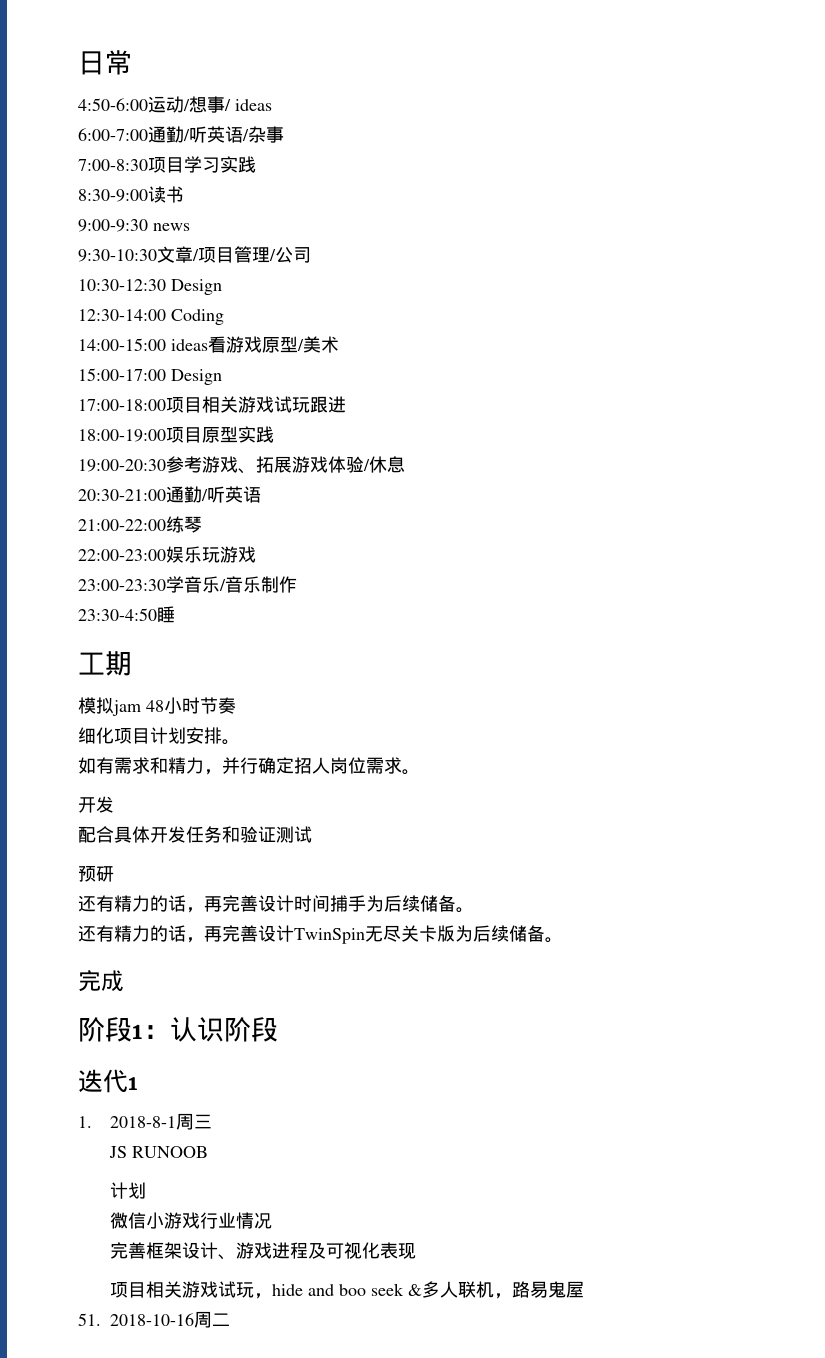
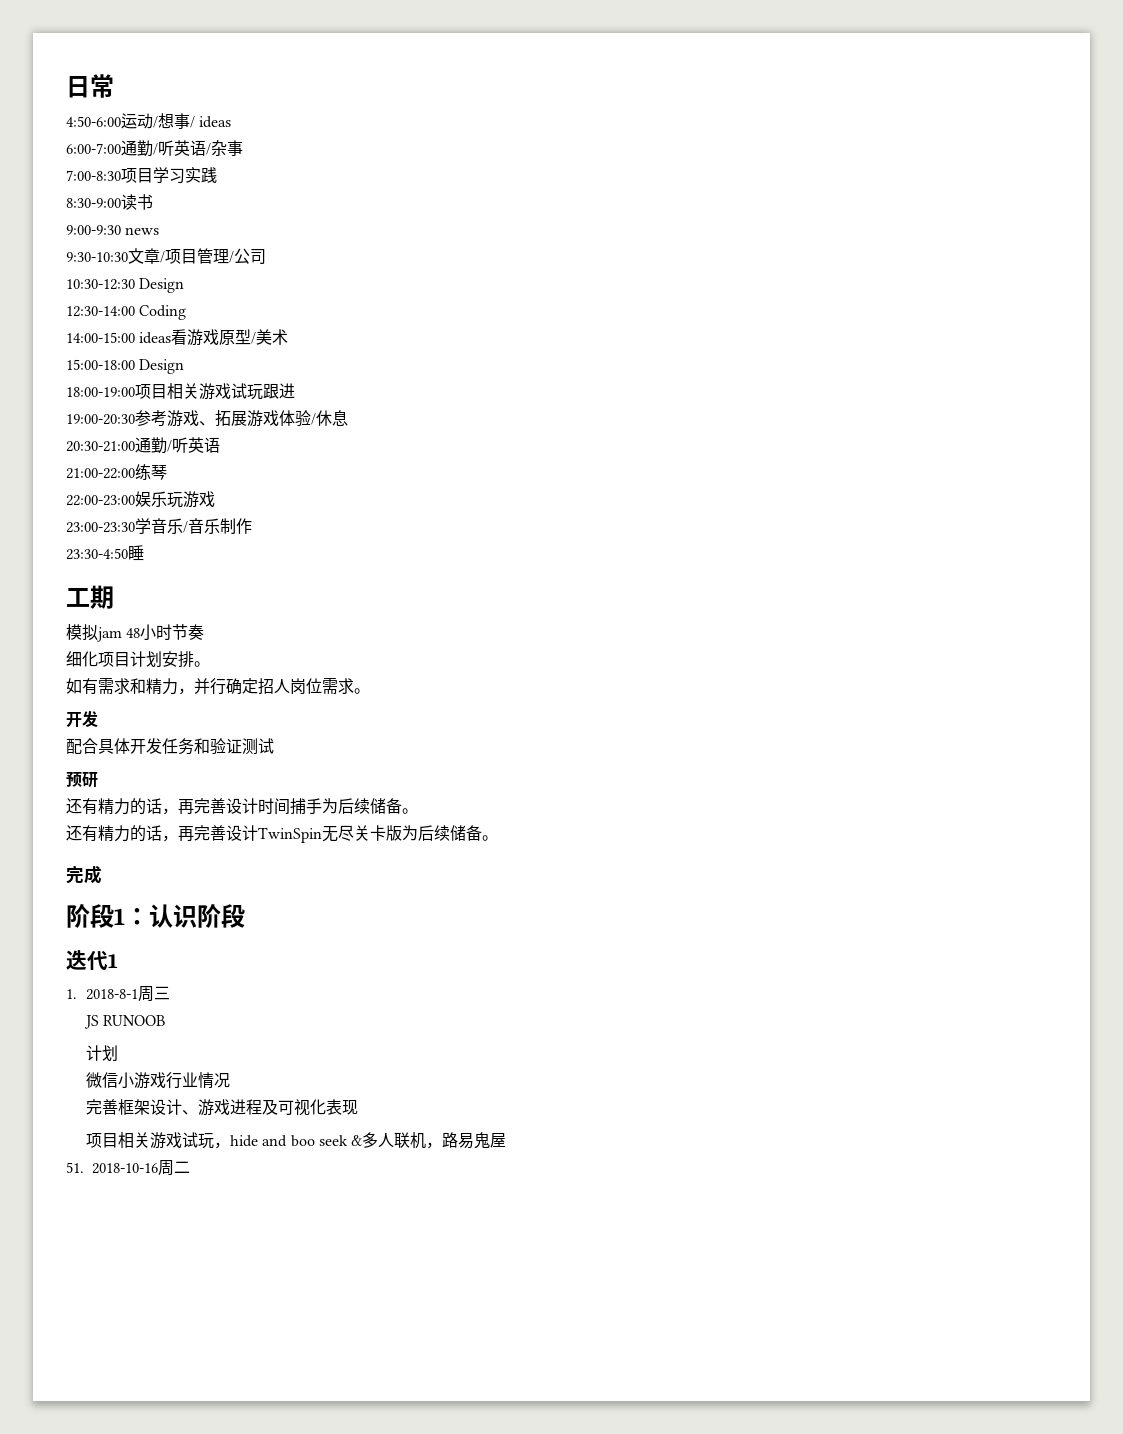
[78,368,222,385] [78,399,166,411] 15:00-17:00 Design // 17:00-18:00 -> [66,359,185,374] [66,387,135,397] 15:00-18:00 Design // 18:00-19:00
[78,426,274,443] // 18:00-19:00项目原型实践 -> (295, 391) none

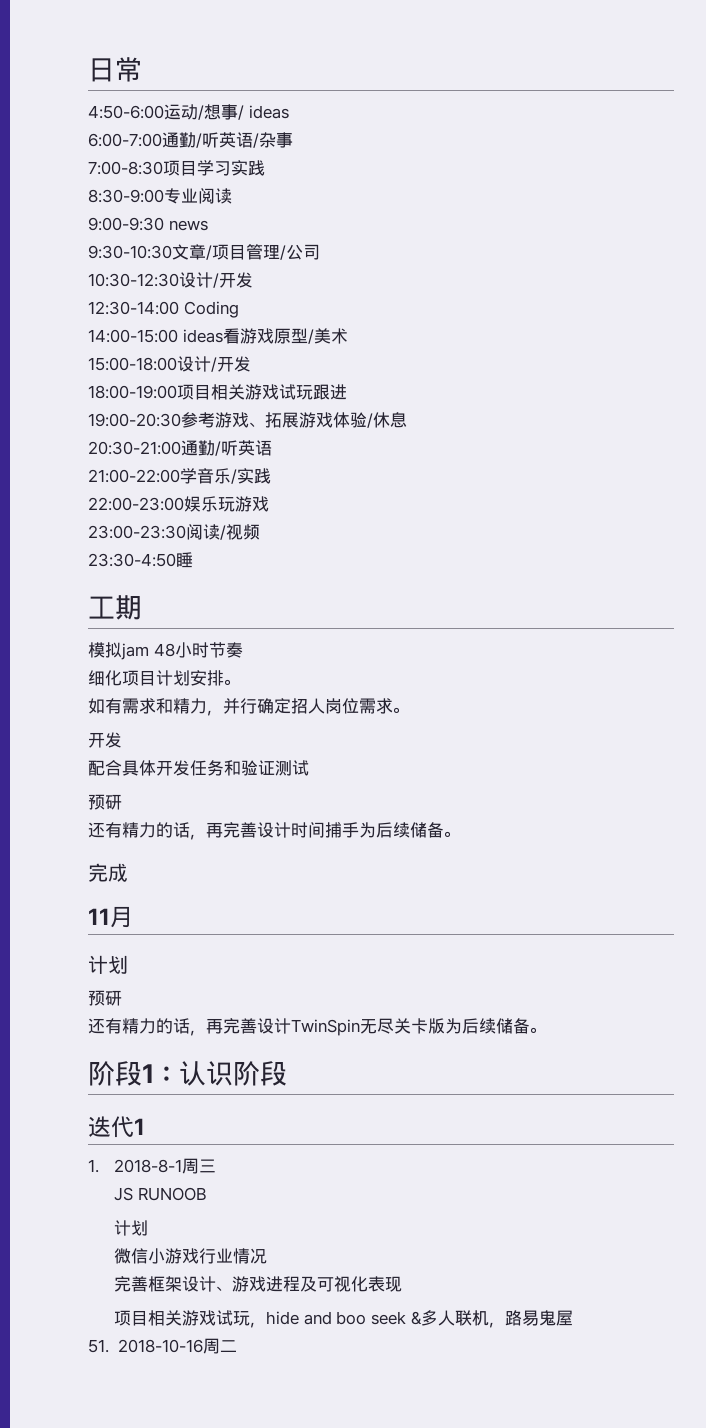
[121,194,153,210] 读书 -> [164,188,232,204] 专业阅读
[139,278,185,293] Design -> [179,272,253,288] 设计/开发
[139,359,185,374] Design -> [177,356,251,372] 设计/开发
[135,464,167,480] 练琴 -> [180,468,271,484] 学音乐/实践
[135,518,252,534] 学音乐/音乐制作 -> [186,524,260,540] 阅读/视频
(418, 811) none -> [88,863,128,882] [88,906,133,928] [88,955,128,974] [88,990,122,1006] // 完成 // 11月 // 计划 // 预研
[66,865,102,884] // 完成 -> (546, 1030) none

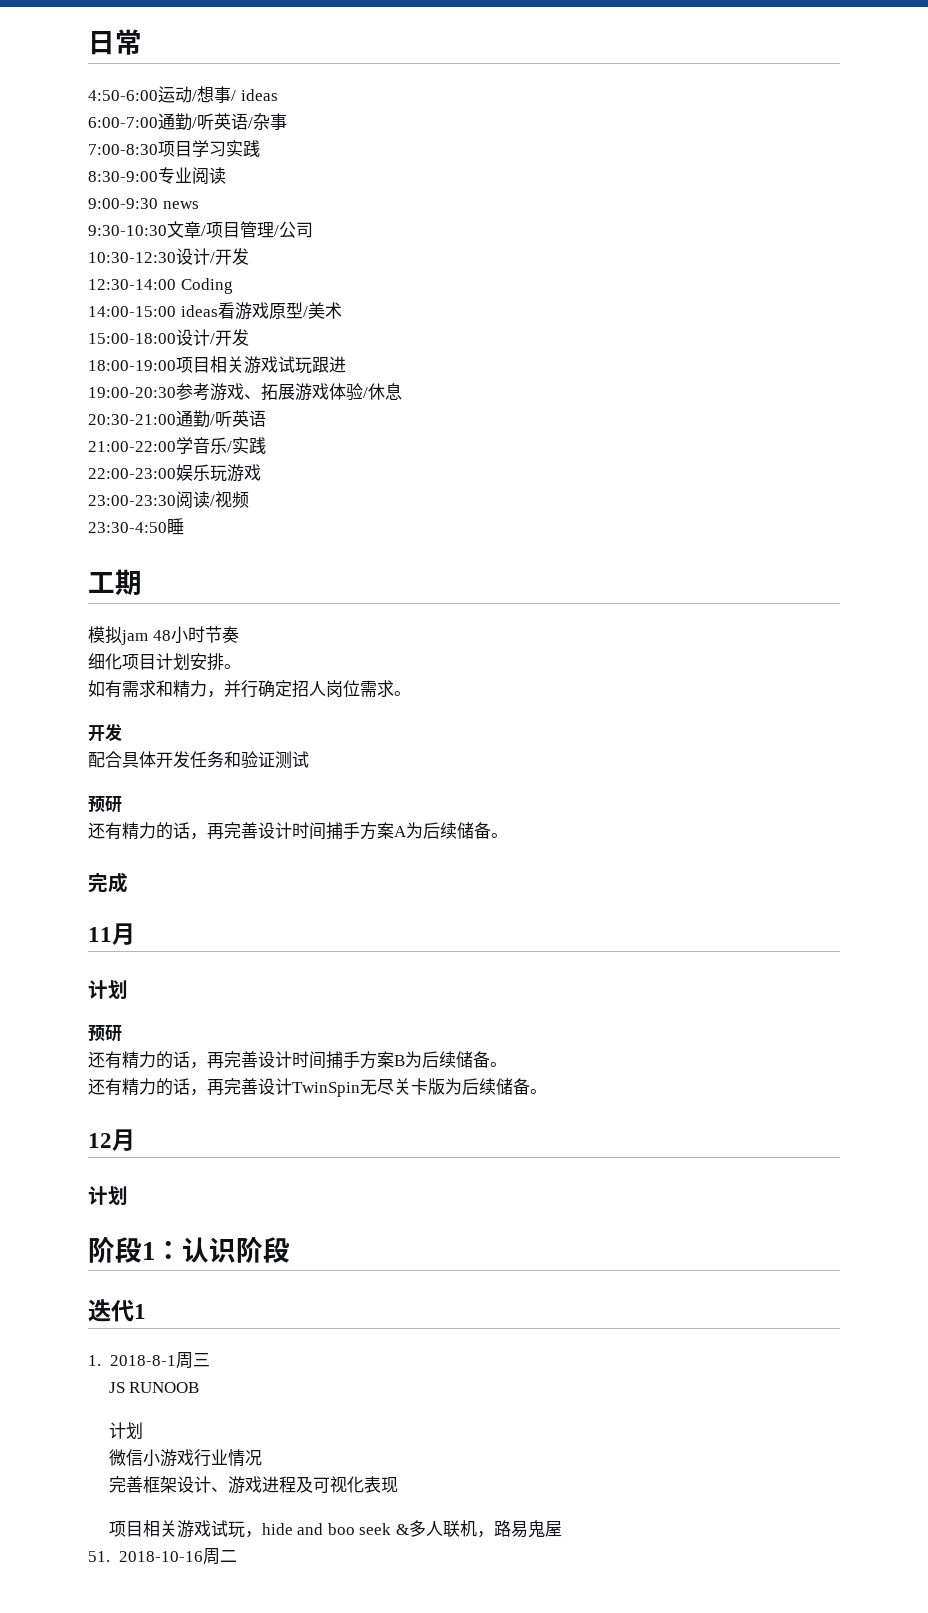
(359, 830) none -> [360,822,407,840] 方案A
(122, 998) none -> [88,1051,507,1069] // 还有精力的话，再完善设计时间捕手方案B为后续储备。
(546, 1030) none -> [88,1129,135,1151] [88,1186,128,1205] // 12月 // 计划

